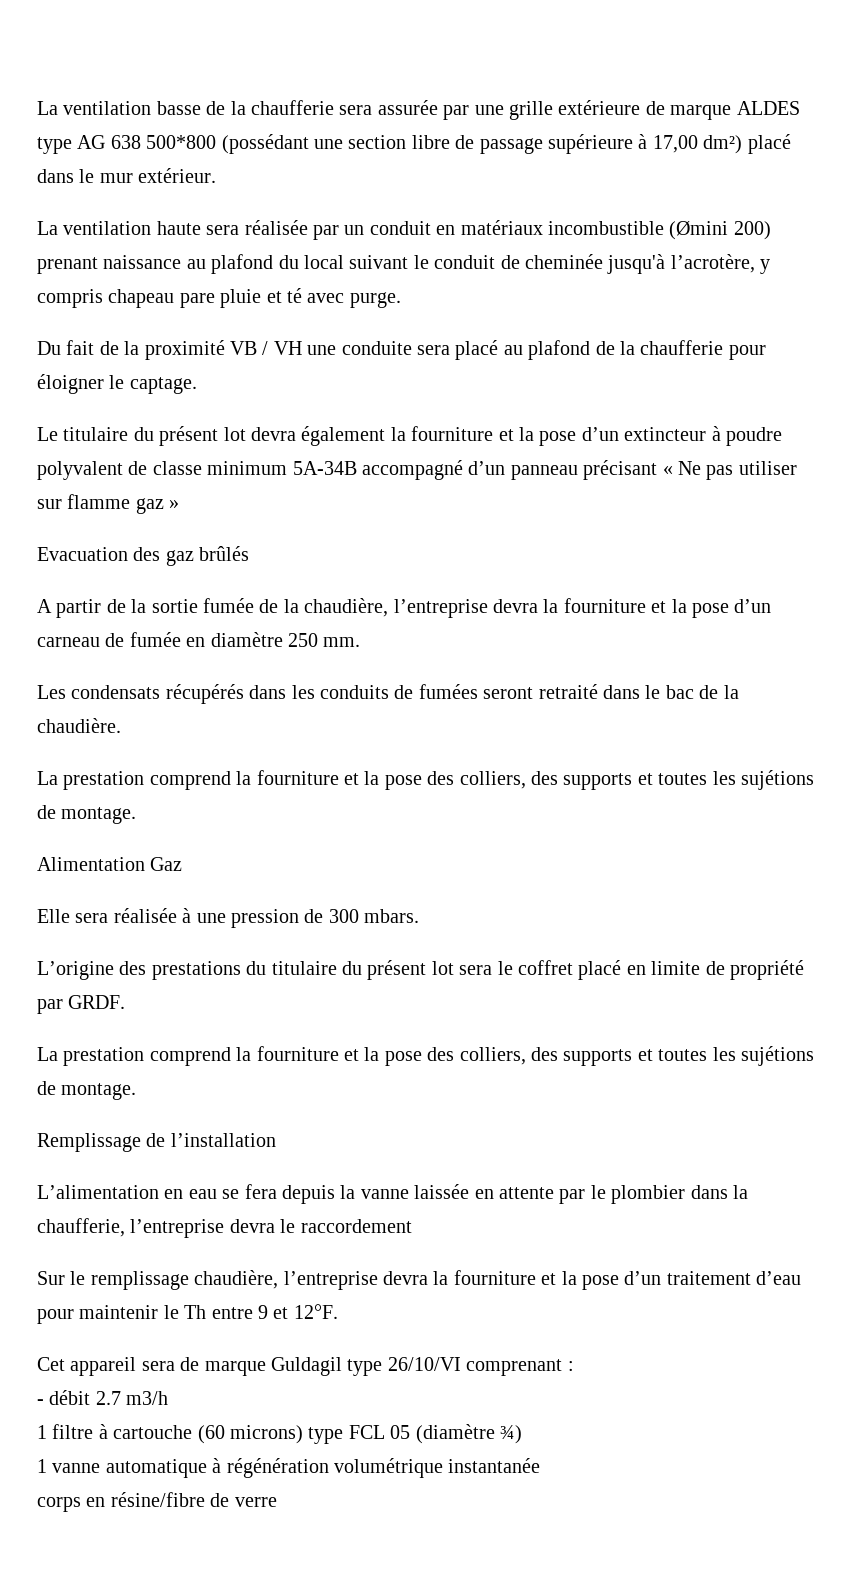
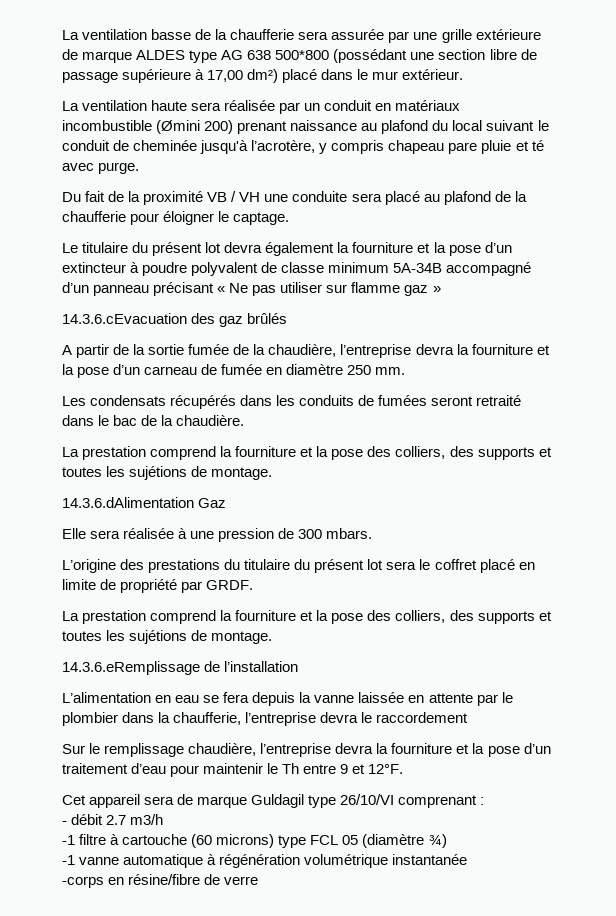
[37,547,128,561] Evacuation -> [62,313,187,324] 14.3.6.cEvacuation
[37,857,145,871] Alimentation -> [62,497,194,508] 14.3.6.dAlimentation
[37,1133,141,1152] Remplissage -> [62,661,200,675] 14.3.6.eRemplissage
[37,1425,47,1439] 1 -> [62,835,75,845] -1
[37,1459,47,1473] 1 -> [62,855,75,865] -1
[37,1497,81,1512] corps -> [62,876,104,888] -corps

